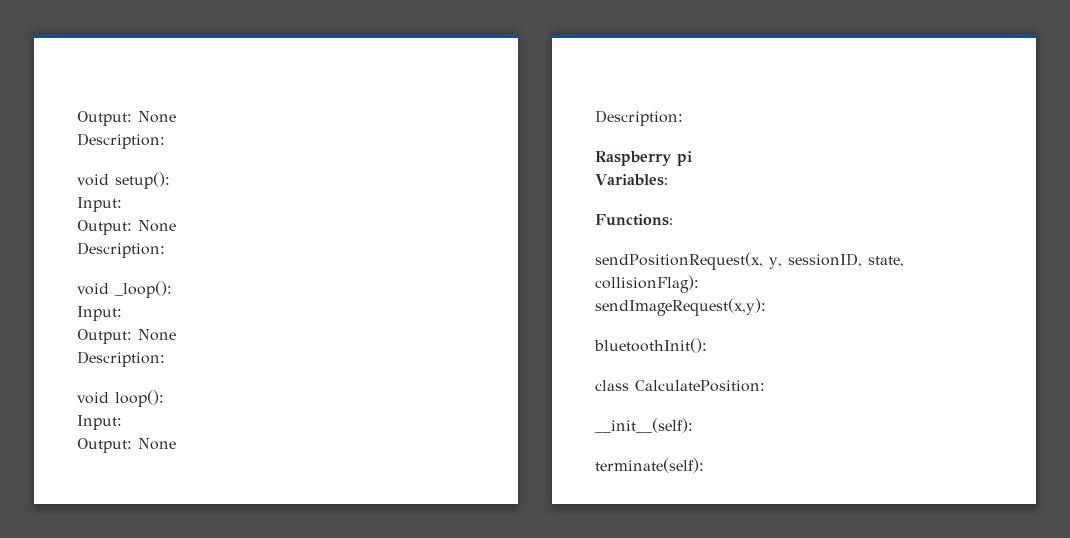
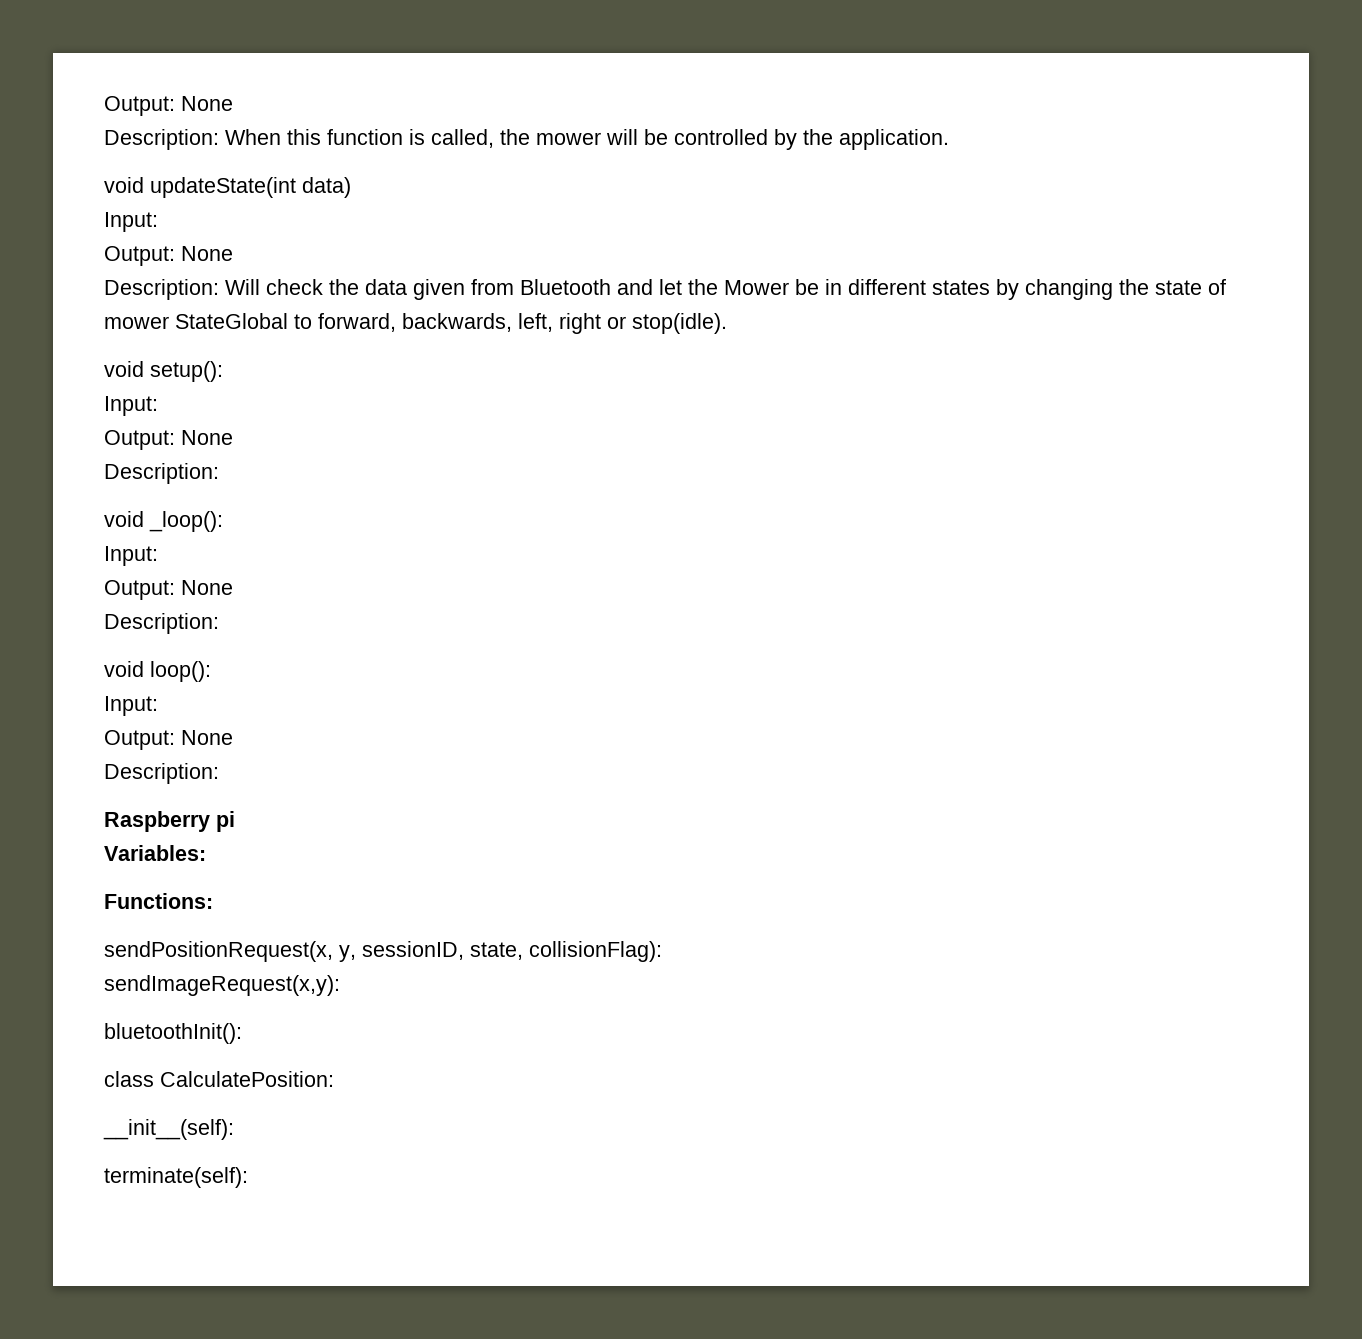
[77,111,176,126] [77,133,165,149] Output: None // Description: -> [104,96,233,116] [104,129,949,150] [104,177,351,198] [104,212,158,232] [104,246,233,266] [104,279,1226,300] [104,313,727,334] Output: None // Description: When this function is called, the mower will be controlled by the application. // void updateState(int data) // Input: // Output: None // Description: Will check the data given from Bluetooth and let the Mower be in different states by changing the state of mower StateGlobal to forward, backwards, left, right or stop(idle).

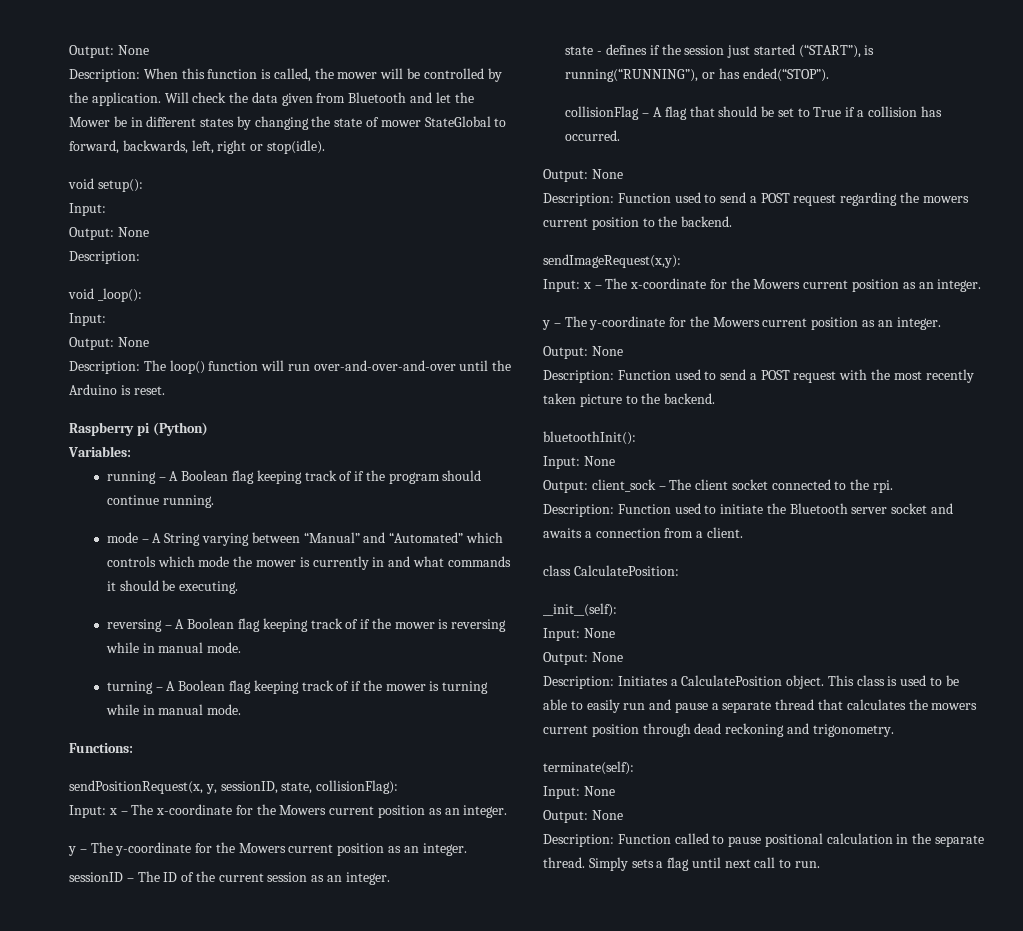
[104,177,351,198] [104,212,158,232] [104,246,233,266] [104,279,219,300] // void updateState(int data) // Input: // Output: None // Description: -> (161, 99) none
[104,661,211,682] [104,696,158,716] [104,730,233,750] [104,763,219,784] // void loop(): // Input: // Output: None // Description: -> [143,360,512,374] [69,384,165,395] The loop() function will run over-and-over-and-over until the Arduino is reset.
(235, 821) none -> [152,422,208,436] (Python)
(206, 853) none -> [106,470,482,484] [106,495,214,508] [106,532,503,546] [106,556,511,570] [106,580,239,594] [106,618,507,632] [105,642,242,653] [106,680,489,694] [105,704,242,715] // running – A Boolean flag keeping track of if the program should continue running. // mode – A String varying between “Manual” and “Automated” which controls which mode the mower is currently in and what commands it should be executing. // reversing – A Boolean flag keeping track of if the mower is reversing while in manual mode. // turning – A Boolean flag keeping track of if the mower is turning while in manual mode.
[104,975,340,996] [104,1023,242,1044] [104,1071,334,1087] [103,1119,234,1140] [104,1167,248,1188] sendImageRequest(x,y): // bluetoothInit(): // class CalculatePosition: // __init__(self): // terminate(self): -> [69,804,508,818] [68,842,467,856] [69,871,390,885] [565,44,875,58] [565,68,829,82] [565,106,942,120] [565,130,621,141] [543,169,623,182] [543,192,969,206] [543,216,733,230] [543,254,681,268] [543,278,982,292] [542,316,941,330] [543,346,623,359] [543,369,974,383] [543,393,716,407] [543,431,636,445] [543,456,615,469] [543,479,894,493] [543,503,954,517] [543,527,743,538] [543,565,679,576] [543,603,617,617] [543,628,615,641] [543,652,623,665] [543,675,959,689] [543,699,978,713] [543,723,894,737] [543,761,634,775] [543,786,615,799] [543,810,623,823] [543,833,985,847] [543,857,821,871] Input: x – The x-coordinate for the Mowers current position as an integer. // y – The y-coordinate for the Mowers current position as an integer. // sessionID – The ID of the current session as an integer. // state - defines if the session just started (“START”), is running(“RUNNING”), or has ended(“STOP”). // collisionFlag – A flag that should be set to True if a collision has occurred. // Output: None // Description: Function used to send a POST request regarding the mowers current position to the backend. // sendImageRequest(x,y): // Input: x – The x-coordinate for the Mowers current position as an integer. // y – The y-coordinate for the Mowers current position as an integer. // Output: None // Description: Function used to send a POST request with the most recently taken picture to the backend. // bluetoothInit(): // Input: None // Output: client_sock – The client socket connected to the rpi. // Description: Function used to initiate the Bluetooth server socket and awaits a connection from a client. // class CalculatePosition: // __init__(self): // Input: None // Output: None // Description: Initiates a CalculatePosition object. This class is used to be able to easily run and pause a separate thread that calculates the mowers current position through dead reckoning and trigonometry. // terminate(self): // Input: None // Output: None // Description: Function called to pause positional calculation in the separate thread. Simply sets a flag until next call to run.

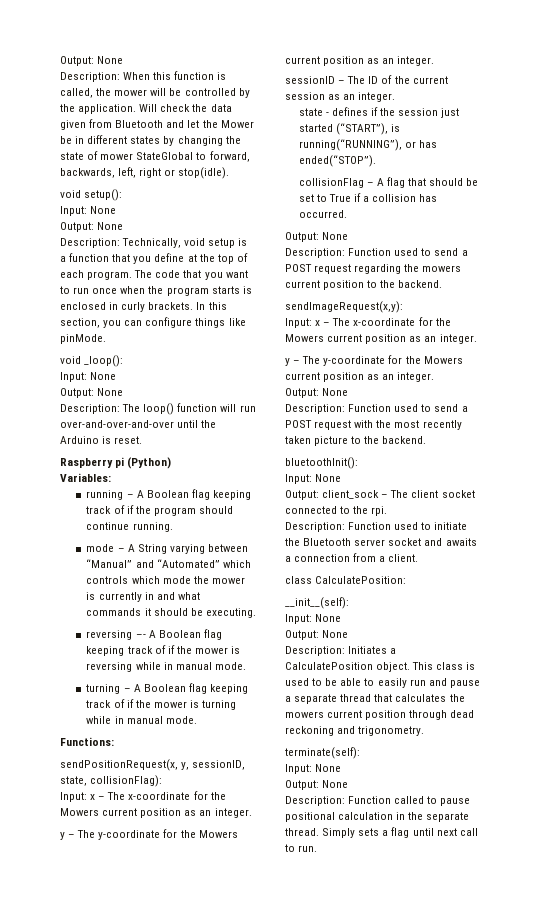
[69,203,106,216] [69,227,149,240] [69,251,140,264] Input: // Output: None // Description: -> [60,206,117,216] [60,222,124,232] [60,238,248,248] [60,253,248,264] [60,270,248,280] [60,286,252,296] [60,302,227,312] [60,317,246,328] [60,334,106,344] Input: None // Output: None // Description: Technically, void setup is a function that you define at the top of each program. The code that you want to run once when the program starts is enclosed in curly brackets. In this section, you can configure things like pinMode.
[69,313,106,326] Input: -> [60,372,117,382] Input: None
[164,625,172,629] – -> [135,634,146,638] –-

